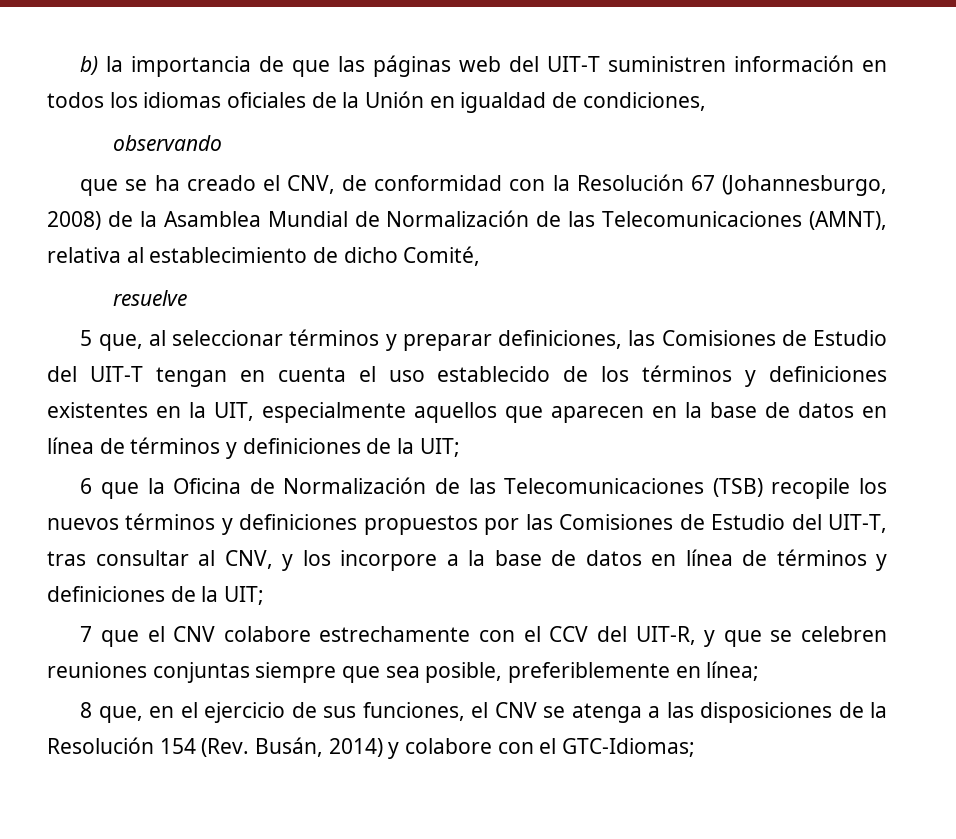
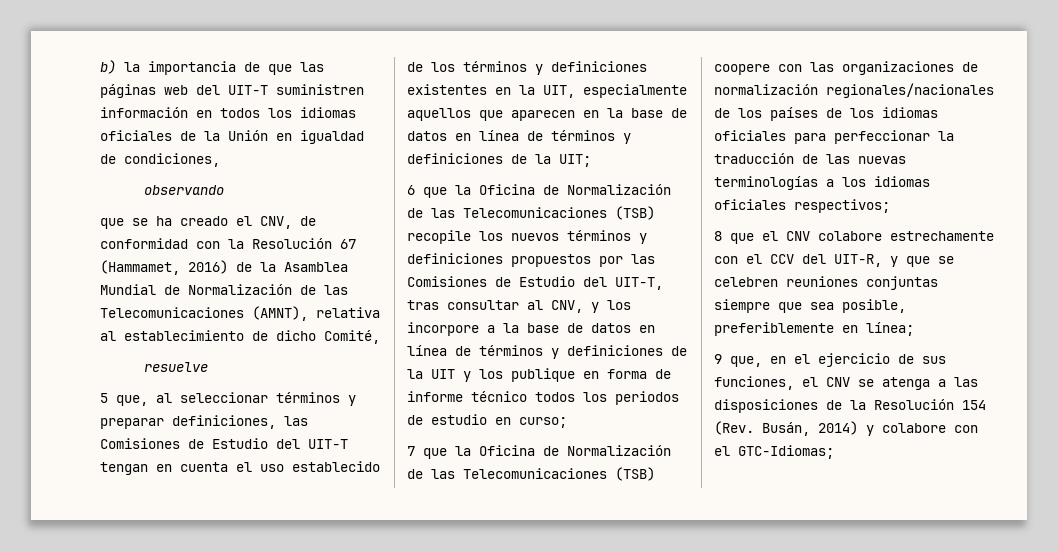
[722,175,888,196] [47,211,101,230] (Johannesburgo, 2008) -> [100,260,228,275] (Hammamet, 2016)
[224,586,265,605] [80,626,93,642] UIT; // 7 -> [431,368,671,382] [407,391,679,405] [407,414,567,428] [407,445,671,459] [407,467,655,481] [714,61,978,75] [714,83,994,98] [714,107,938,121] [714,130,954,144] [714,153,906,164] [714,176,930,190] [714,199,890,213] [714,231,722,241] UIT y los publique en forma de informe técnico todos los periodos de estudio en curso; // 7 que la Oficina de Normalización de las Telecomunicaciones (TSB) coopere con las organizaciones de normalización regionales/nacionales de los países de los idiomas oficiales para perfeccionar la traducción de las nuevas terminologías a los idiomas oficiales respectivos; // 8
[80,702,93,718] 8 -> [714,354,722,364] 9

